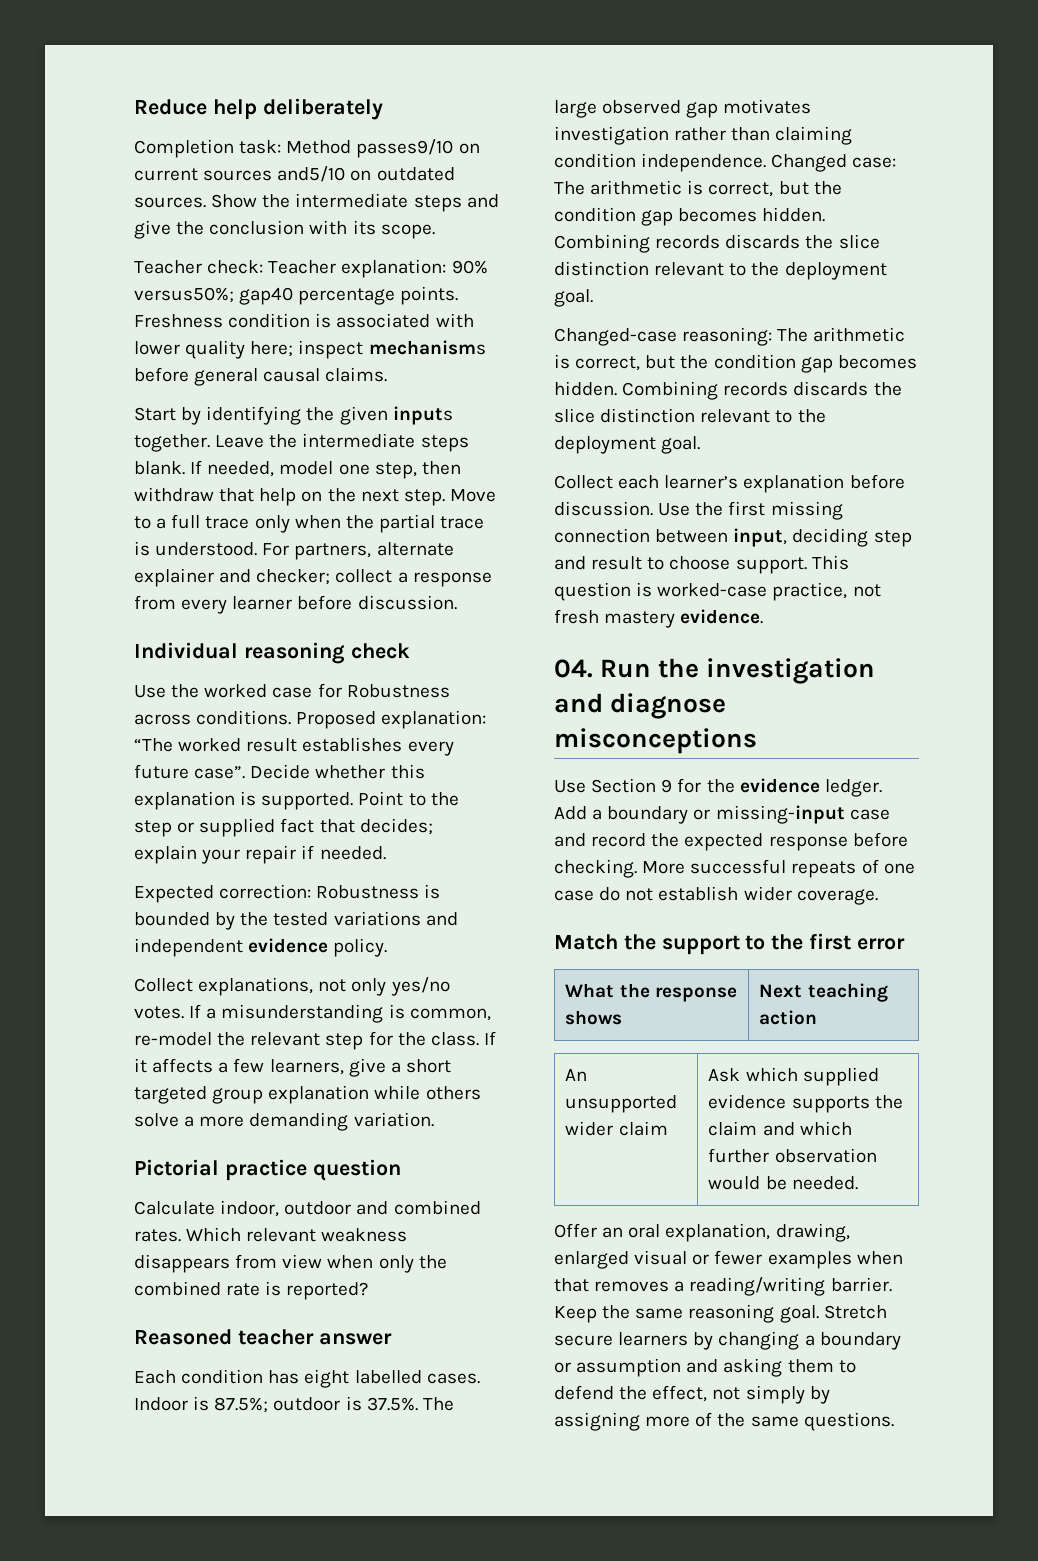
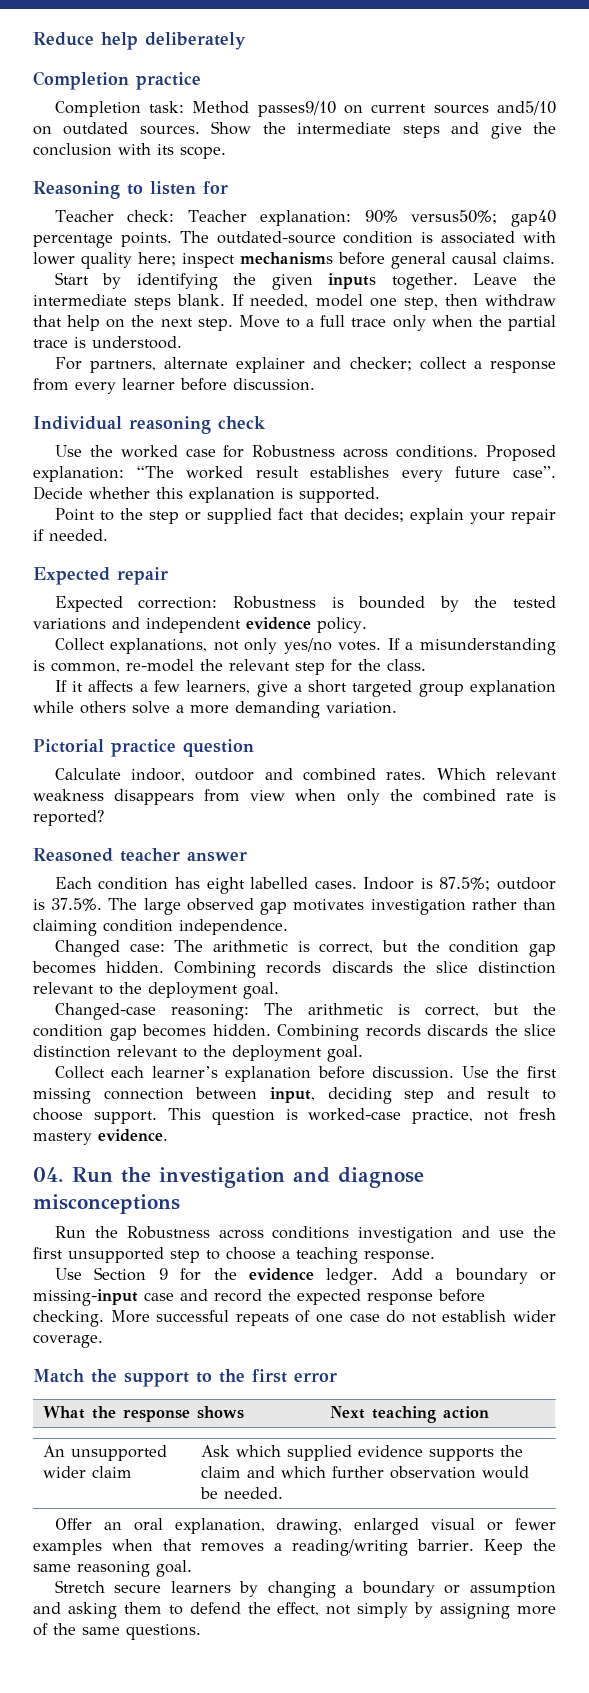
(383, 109) none -> [33,71,201,90] // Completion practice
(435, 231) none -> [33,181,228,199] // Reasoning to listen for
[134,314,223,328] Freshness -> [179,231,336,244] The outdated-source
(258, 549) none -> (182, 342) //
(354, 801) none -> (380, 495) //
(386, 853) none -> [33,567,168,585] // Expected repair
(479, 1039) none -> (426, 665) //
(767, 162) none -> (288, 927) //
(757, 741) none -> [54,1226,556,1243] [33,1247,435,1264] // Run the Robustness across conditions investigation and use the first unsupported step to choose a teaching response.
(819, 1314) none -> (192, 1568) //

